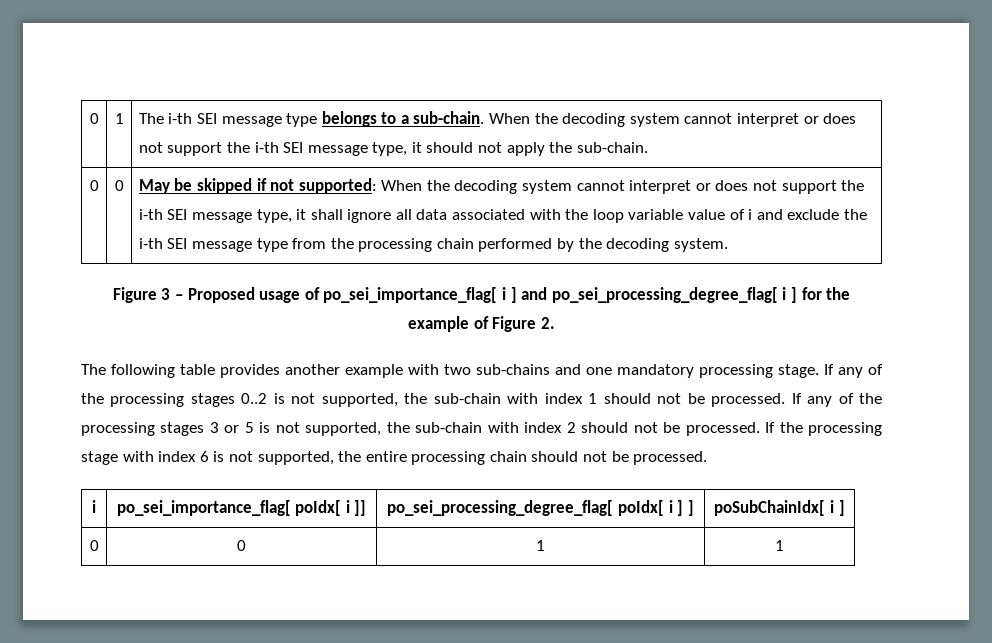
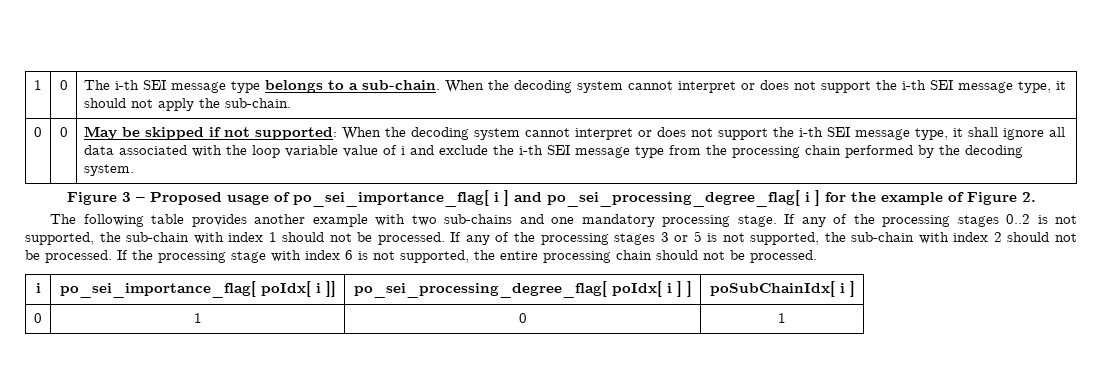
[89,113,99,124] [114,113,124,124] 0 | 1 -> [34,80,42,90] [59,80,68,90] 1 | 0
[237,540,246,551] [536,540,545,551] [775,540,784,551] | 0 | 1 | 1 -> [193,313,202,323] [518,313,527,323] [778,313,786,323] | 1 | 0 | 1

